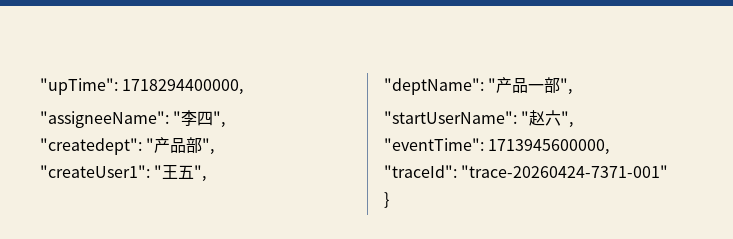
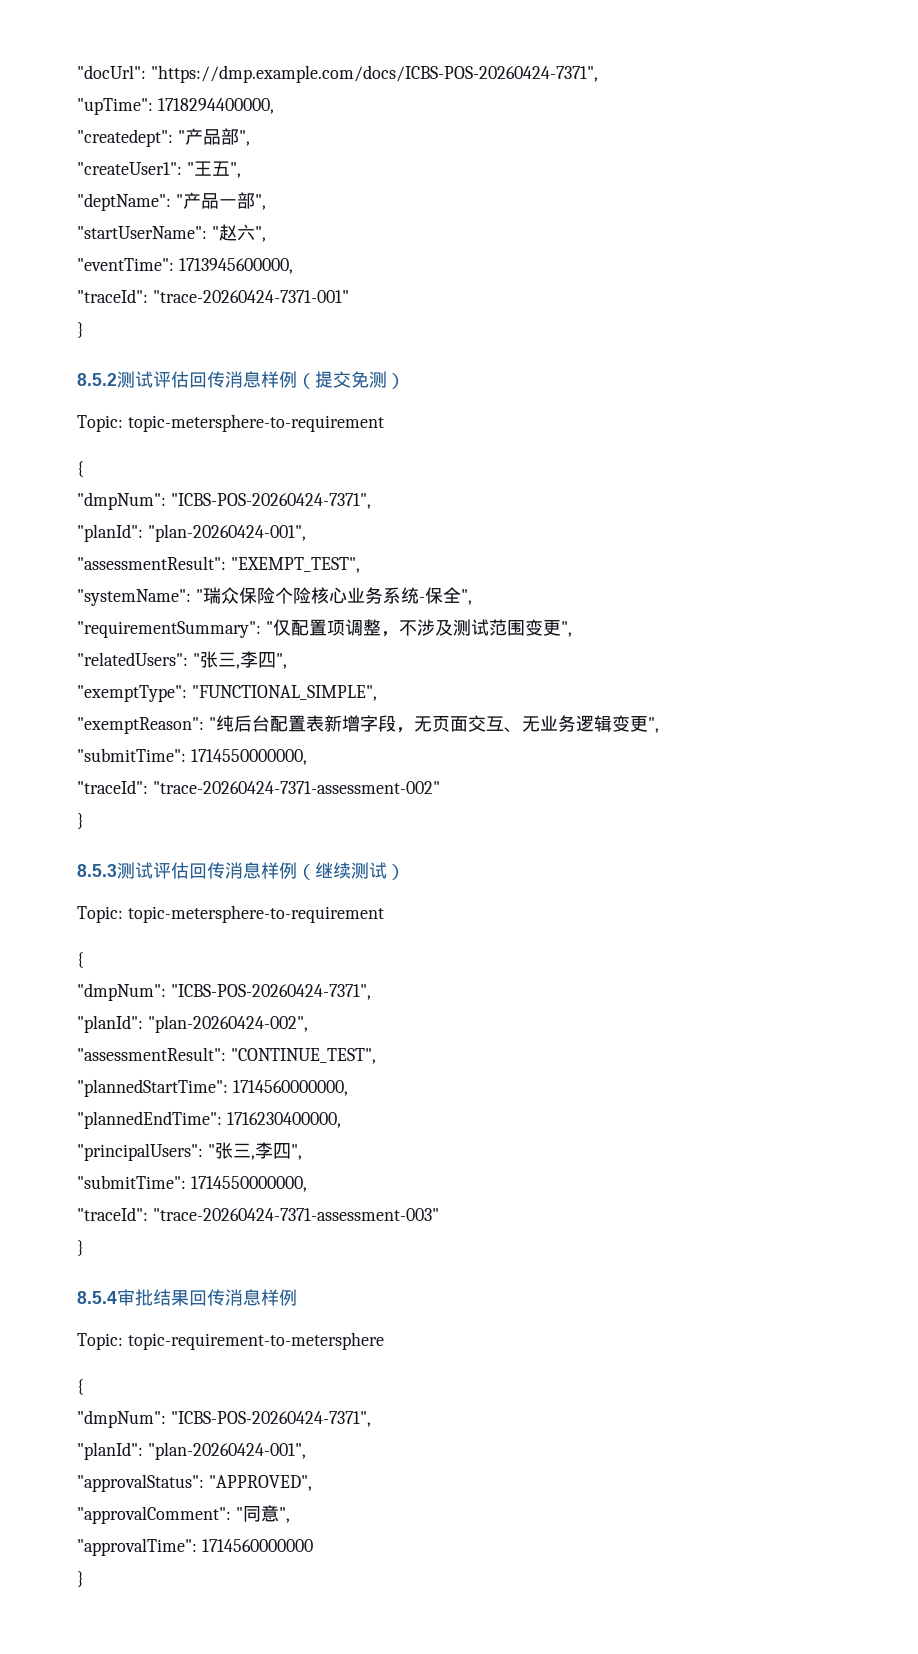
(40, 86) none -> [77,65,598,83] "docUrl": "https://dmp.example.com/docs/ICBS-POS-20260424-7371", //
[40,110,226,128] // "assigneeName": "李四", -> (274, 106) none
(389, 200) none -> [77,371,405,389] [77,414,384,432] [77,461,84,477] [77,492,371,510] [77,524,306,542] [77,556,360,573] [77,587,472,606] [77,619,572,638] [77,651,287,669] [77,685,377,702] [77,715,659,734] [77,748,307,765] [77,780,440,794] [77,813,84,829] [77,862,405,880] [77,905,384,923] [77,952,84,968] [77,983,371,1001] [77,1015,308,1033] [77,1047,376,1064] [77,1079,348,1097] [77,1111,341,1129] [77,1142,302,1161] [77,1175,307,1192] [77,1207,439,1221] [77,1240,84,1256] [77,1289,297,1306] [77,1332,384,1350] [77,1379,84,1395] [77,1410,371,1428] [77,1442,306,1460] [77,1474,312,1492] [77,1505,290,1524] [77,1538,313,1556] [77,1571,84,1587] // 8.5.2测试评估回传消息样例（提交免测） // Topic: topic-metersphere-to-requirement // { // "dmpNum": "ICBS-POS-20260424-7371", // "planId": "plan-20260424-001", // "assessmentResult": "EXEMPT_TEST", // "systemName": "瑞众保险个险核心业务系统-保全", // "requirementSummary": "仅配置项调整，不涉及测试范围变更", // "relatedUsers": "张三,李四", // "exemptType": "FUNCTIONAL_SIMPLE", // "exemptReason": "纯后台配置表新增字段，无页面交互、无业务逻辑变更", // "submitTime": 1714550000000, // "traceId": "trace-20260424-7371-assessment-002" // } // 8.5.3测试评估回传消息样例（继续测试） // Topic: topic-metersphere-to-requirement // { // "dmpNum": "ICBS-POS-20260424-7371", // "planId": "plan-20260424-002", // "assessmentResult": "CONTINUE_TEST", // "plannedStartTime": 1714560000000, // "plannedEndTime": 1716230400000, // "principalUsers": "张三,李四", // "submitTime": 1714550000000, // "traceId": "trace-20260424-7371-assessment-003" // } // 8.5.4审批结果回传消息样例 // Topic: topic-requirement-to-metersphere // { // "dmpNum": "ICBS-POS-20260424-7371", // "planId": "plan-20260424-001", // "approvalStatus": "APPROVED", // "approvalComment": "同意", // "approvalTime": 1714560000000 // }

